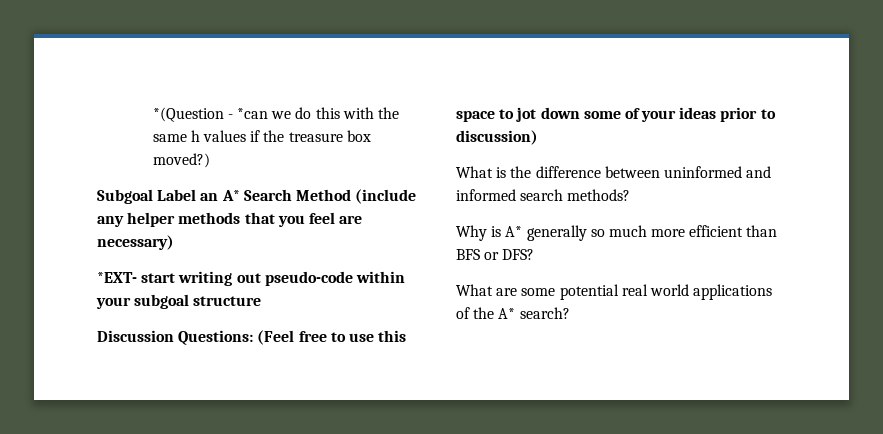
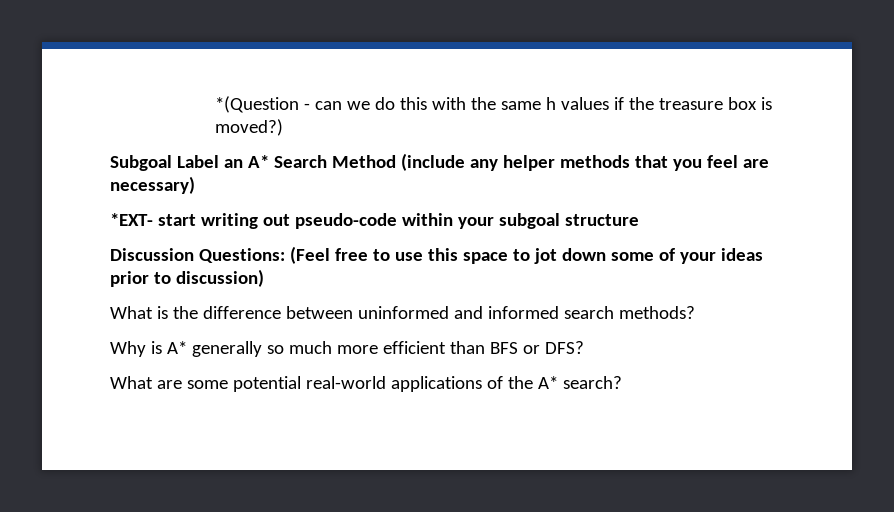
[237,108,269,119] *can -> [315,101,343,110] can
(371, 136) none -> [761,97,773,110] is
[621,284,689,296] real world -> [305,376,386,389] real-world

